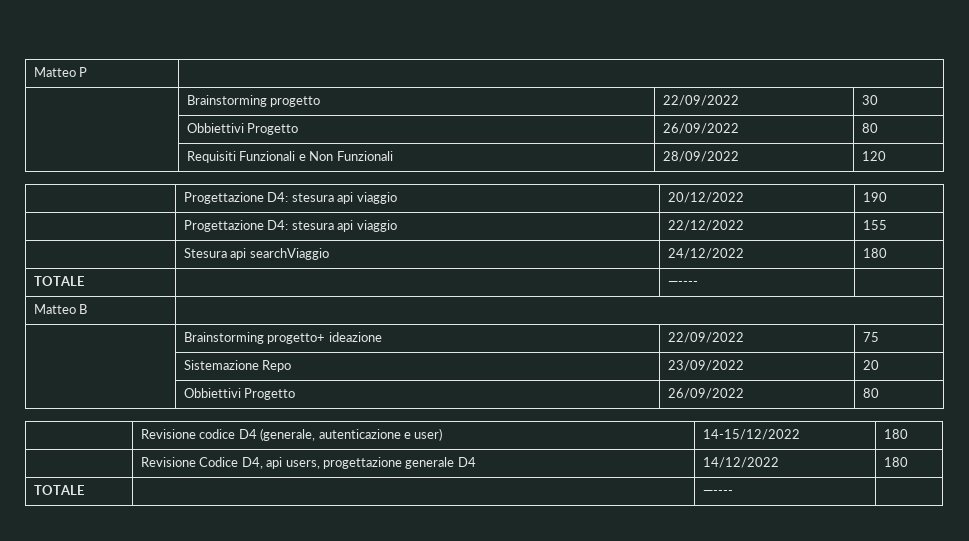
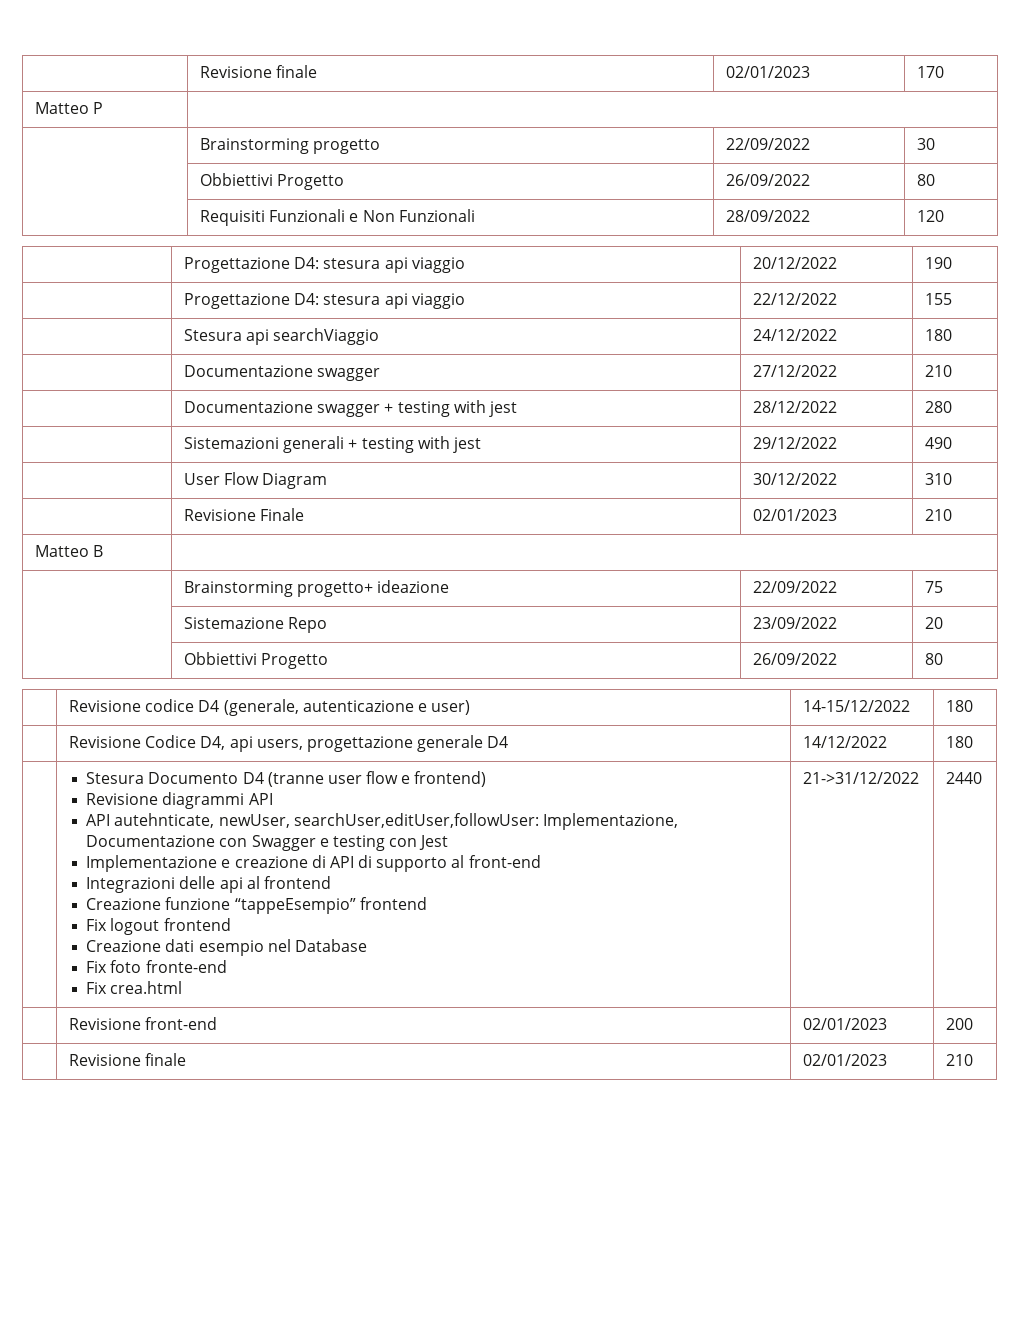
(34, 72) none -> [200,65,318,78] [726,66,811,78] [917,66,945,78] | Revisione finale | 02/01/2023 | 170 //
[34,276,85,286] [668,281,699,286] TOTALE | | —---- | -> [184,365,381,381] [753,365,838,377] [925,365,953,377] [184,400,518,417] [753,401,838,413] [925,401,953,413] [184,436,482,453] [753,437,838,449] [925,437,953,449] [184,472,328,489] [753,473,838,485] [925,473,953,485] [184,508,305,521] [753,509,838,521] [925,509,953,521] | Documentazione swagger | 27/12/2022 | 210 // | Documentazione swagger + testing with jest | 28/12/2022 | 280 // | Sistemazioni generali + testing with jest | 29/12/2022 | 490 // | User Flow Diagram | 30/12/2022 | 310 // | Revisione Finale | 02/01/2023 | 210
[34,485,85,495] [703,490,734,495] TOTALE | | —---- | -> [86,771,487,787] [86,792,273,809] [86,813,678,830] [86,835,449,851] [86,855,541,872] [86,876,331,893] [86,897,427,914] [86,918,231,935] [86,939,367,956] [86,960,227,973] [86,981,183,994] [803,772,920,784] [946,772,983,784] [69,1017,218,1030] [803,1018,888,1030] [946,1018,974,1030] [69,1053,187,1066] [803,1054,888,1066] [946,1054,974,1066] | Stesura Documento D4 (tranne user flow e frontend) // Revisione diagrammi API // API autehnticate, newUser, searchUser,editUser,followUser: Implementazione, Documentazione con Swagger e testing con Jest // Implementazione e creazione di API di supporto al front-end // Integrazioni delle api al frontend // Creazione funzione “tappeEsempio” frontend // Fix logout frontend // Creazione dati esempio nel Database // Fix foto fronte-end // Fix crea.html | 21->31/12/2022 | 2440 // | Revisione front-end | 02/01/2023 | 200 // | Revisione finale | 02/01/2023 | 210

